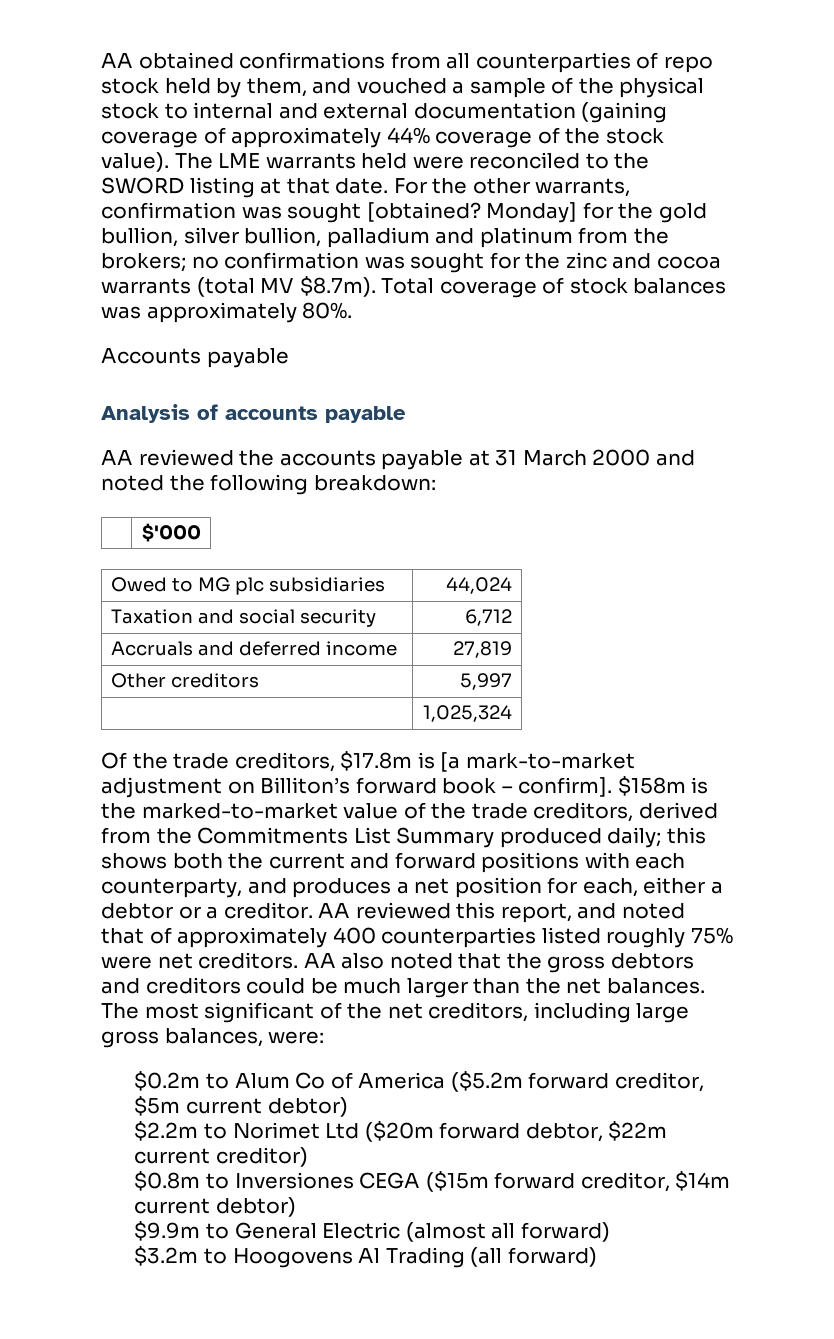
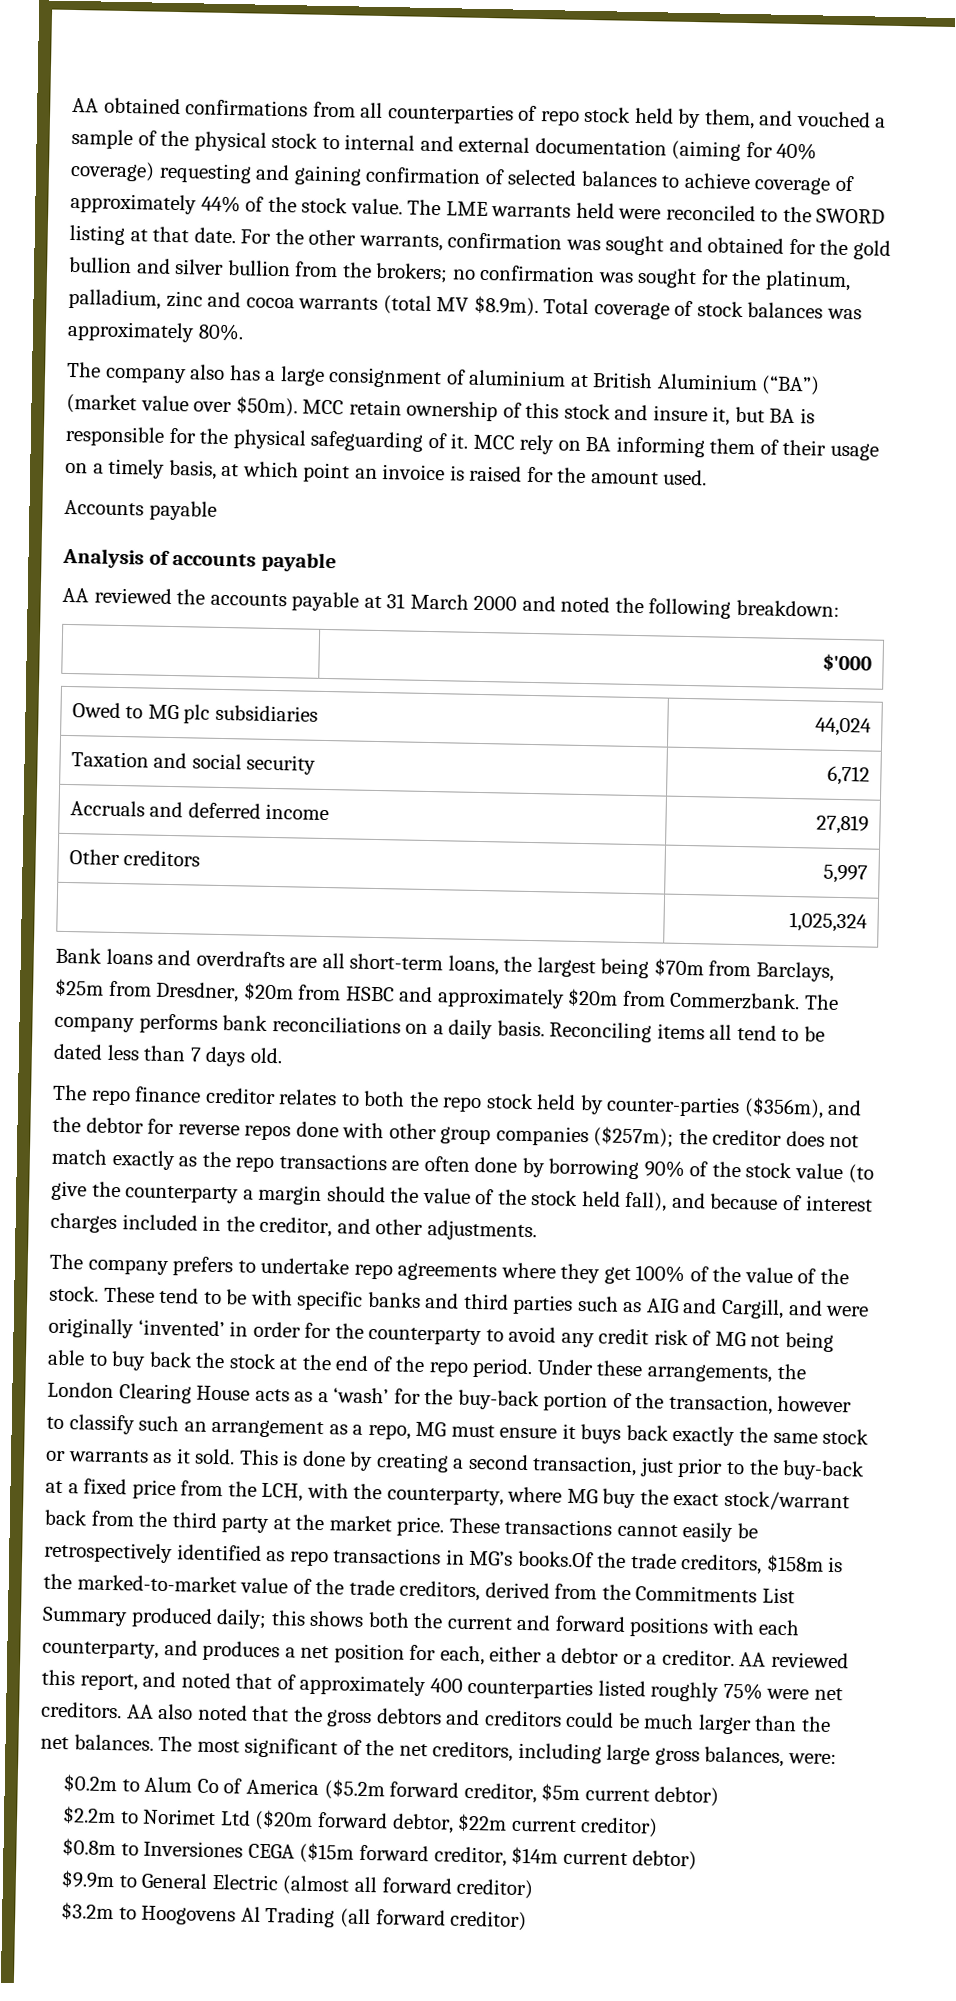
[581,102,668,123] (gaining -> [671,140,818,161] [70,160,751,190] (aiming for 40% coverage) requesting and gaining confirmation of selected balances to achieve
[435,127,664,148] [101,152,169,172] coverage of the stock value). -> [245,196,403,215] of the stock value.
[366,202,578,223] [obtained? Monday] -> [668,236,785,254] and obtained
[101,227,573,248] bullion, silver bullion, palladium and platinum -> [69,256,291,277] bullion and silver bullion
(561, 261) none -> [764,270,851,292] [68,288,161,310] platinum, palladium,
[299,276,376,297] $8.7m). -> [473,295,539,318] $8.9m).
(353, 310) none -> [67,361,821,396] [66,393,816,426] [65,425,880,461] [65,458,708,486] // The company also has a large consignment of aluminium at British Aluminium (“BA”) (market value over $50m). MCC retain ownership of this stock and insure it, but BA is responsible for the physical safeguarding of it. MCC rely on BA informing them of their usage on a timely basis, at which point an invoice is raised for the amount used.
[101,751,635,772] [101,777,613,798] Of the trade creditors, $17.8m is [a mark-to-market adjustment on Billiton’s forward book – confirm]. -> [55,947,834,982] [55,978,839,1011] [54,1013,825,1043] [53,1043,283,1067] [52,1084,863,1119] [52,1116,860,1148] [51,1148,874,1184] [51,1180,873,1212] [50,1212,537,1242] [49,1253,850,1285] [49,1285,870,1319] [48,1317,835,1352] [47,1349,807,1383] [47,1381,853,1415] [46,1414,870,1447] [46,1448,866,1481] [45,1478,851,1512] [44,1509,758,1543] [44,1541,763,1575] Bank loans and overdrafts are all short-term loans, the largest being $70m from Barclays, $25m from Dresdner, $20m from HSBC and approximately $20m from Commerzbank. The company performs bank reconciliations on a daily basis. Reconciling items all tend to be dated less than 7 days old. // The repo finance creditor relates to both the repo stock held by counter-parties ($356m), and the debtor for reverse repos done with other group companies ($257m); the creditor does not match exactly as the repo transactions are often done by borrowing 90% of the stock value (to give the counterparty a margin should the value of the stock held fall), and because of interest charges included in the creditor, and other adjustments. // The company prefers to undertake repo agreements where they get 100% of the value of the stock. These tend to be with specific banks and third parties such as AIG and Cargill, and were originally ‘invented’ in order for the counterparty to avoid any credit risk of MG not being able to buy back the stock at the end of the repo period. Under these arrangements, the London Clearing House acts as a ‘wash’ for the buy-back portion of the transaction, however to classify such an arrangement as a repo, MG must ensure it buys back exactly the same stock or warrants as it sold. This is done by creating a second transaction, just prior to the buy-back at a fixed price from the LCH, with the counterparty, where MG buy the exact stock/warrant back from the third party at the market price. These transactions cannot easily be retrospectively identified as repo transactions in MG’s books.Of the trade creditors,
[520,1222,610,1242] forward) -> [381,1877,534,1900] forward creditor)
[507,1247,597,1267] forward) -> [375,1909,528,1932] forward creditor)

